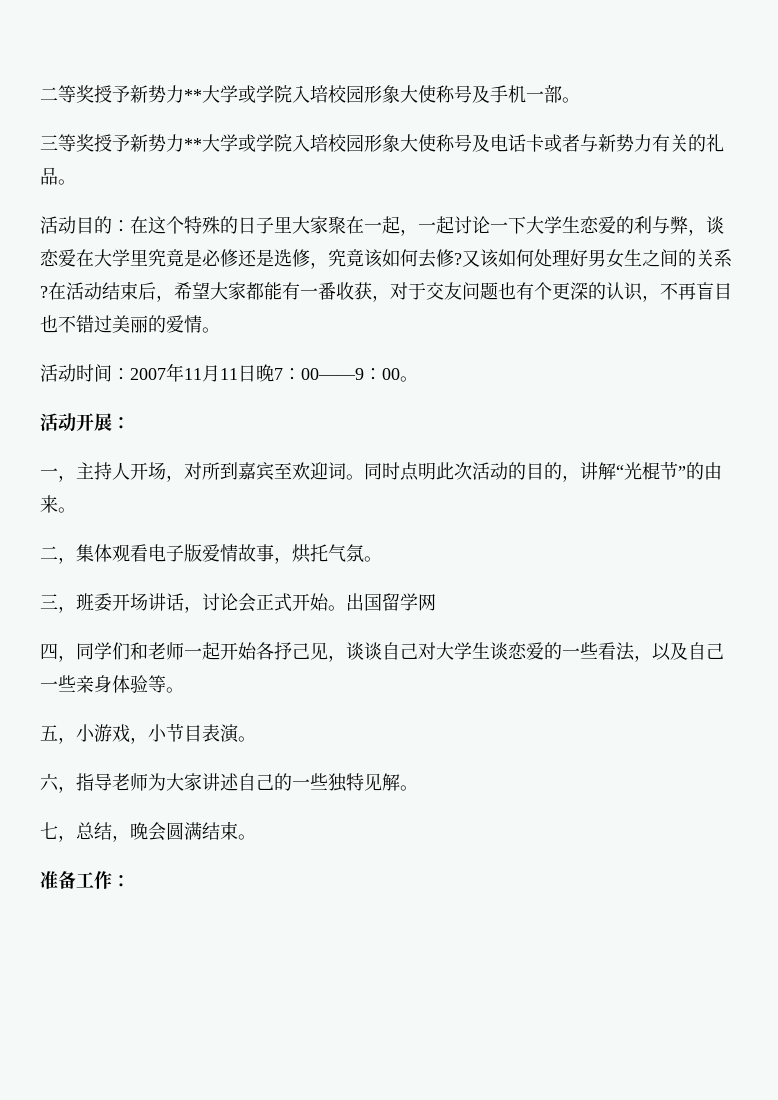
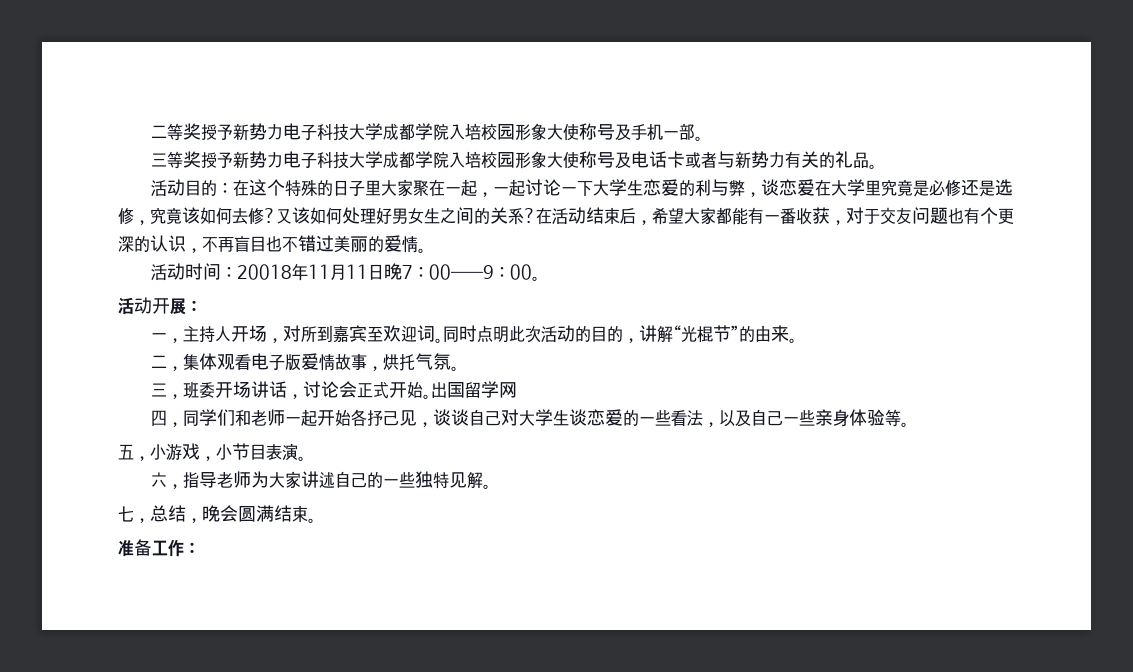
[184,85,256,103] **大学或 -> [282,123,415,141] 电子科技大学成都
[184,134,256,152] **大学或 -> [282,151,415,169] 电子科技大学成都
[130,368,166,380] 2007 -> [236,264,292,280] 20018

